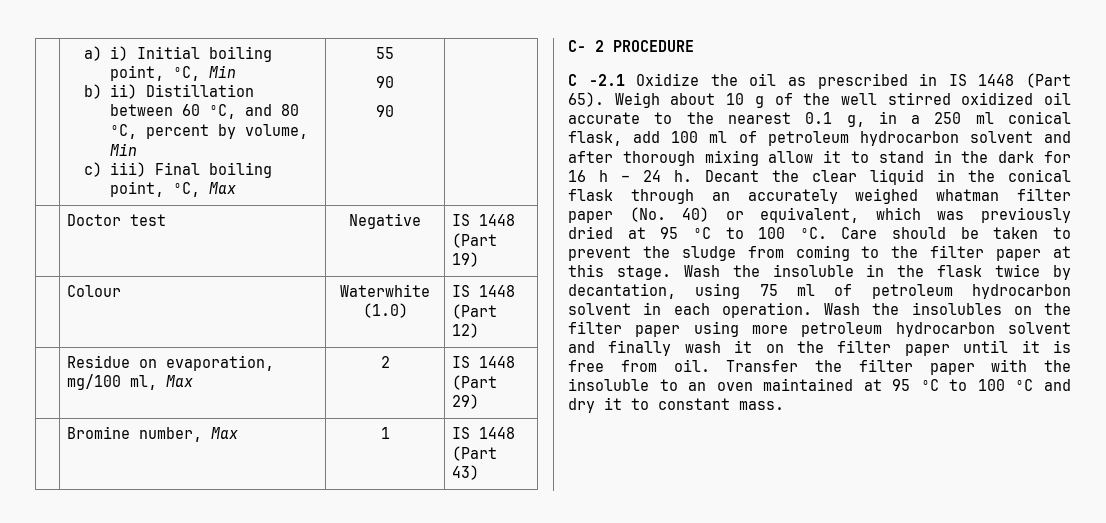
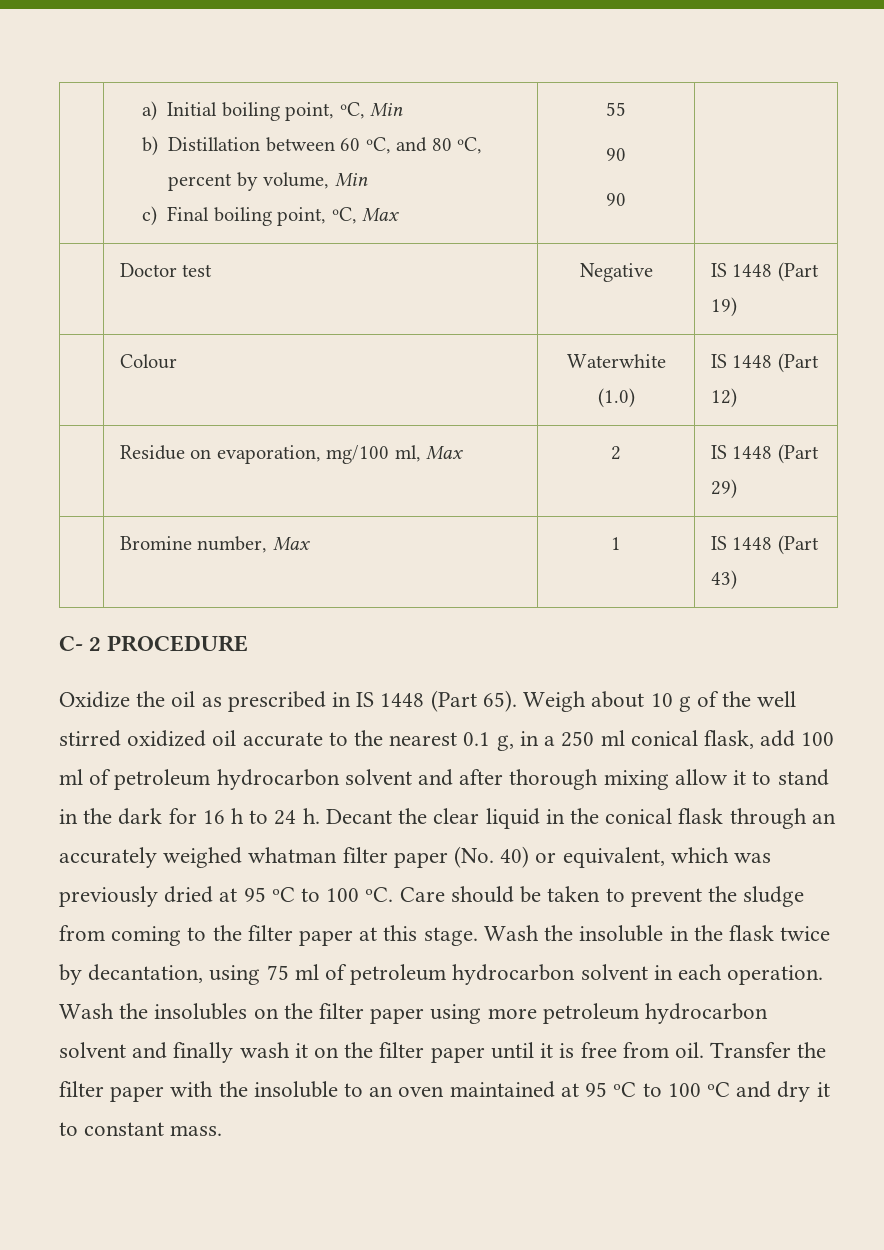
[109,46,128,61] i) -> (157, 111) none
[109,84,137,99] ii) -> (158, 146) none
[109,162,146,177] iii) -> (157, 216) none
[568,74,625,86] C -2.1 -> (249, 643) none
[621,175,630,182] – -> [249,810,269,824] to

